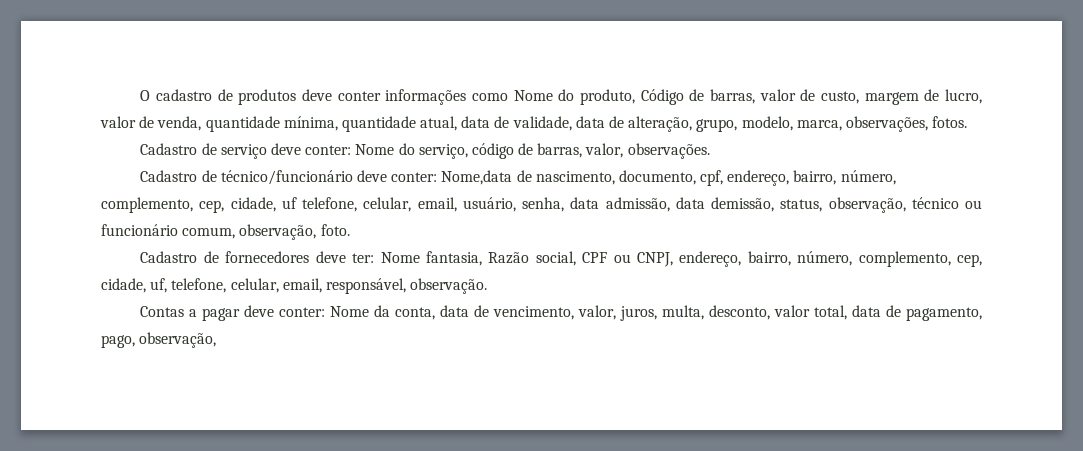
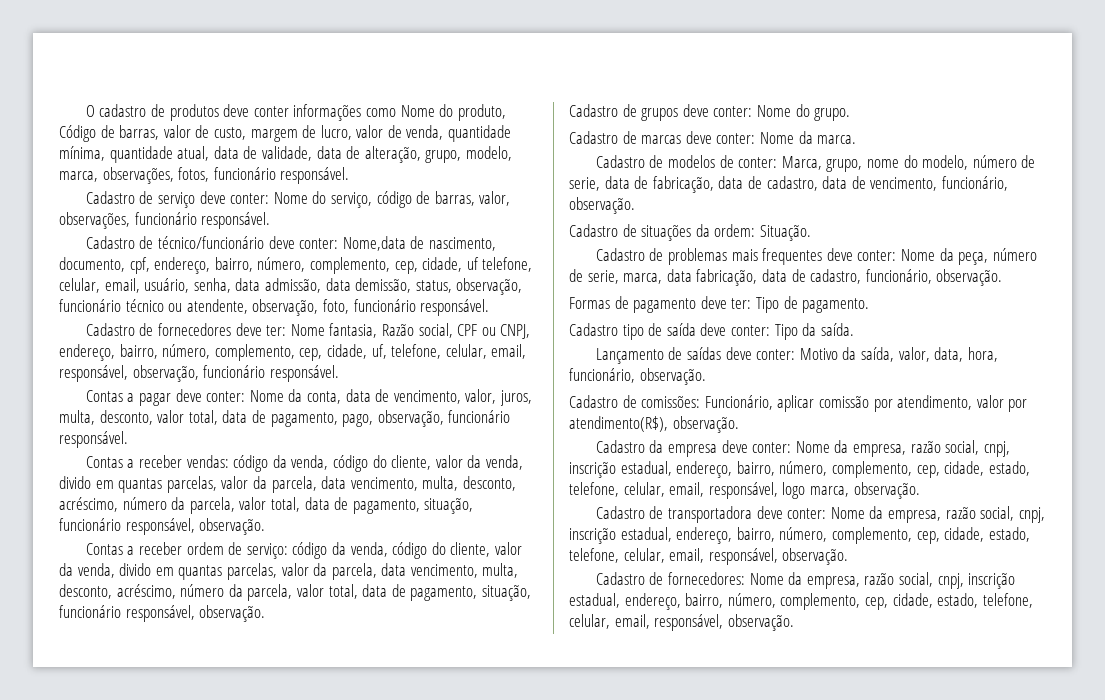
[932,116,968,128] fotos. -> [178,167,350,184] fotos, funcionário responsável.
[627,143,710,159] observações. -> [59,212,271,229] observações, funcionário responsável.
(906, 205) none -> [59,299,121,312] funcionário
[101,224,350,240] funcionário comum, observação, foto. -> [186,299,490,316] atendente, observação, foto, funcionário responsável.
[410,278,488,294] observação. -> [132,365,339,382] observação, funcionário responsável.
(217, 340) none -> [448,410,511,423] [59,431,128,448] [85,455,523,472] [59,476,516,493] [59,497,474,514] [59,518,266,535] [85,542,522,559] [59,563,519,580] [59,584,531,601] [59,605,266,622] [569,104,851,121] [569,131,857,144] [595,155,1036,172] [569,176,1008,193] [569,197,635,214] [569,224,811,241] [595,248,1037,265] [569,269,1003,286] [569,296,870,313] [569,323,854,340] [595,347,998,364] [569,368,706,385] [569,395,1028,412] [569,416,739,433] [595,440,1010,457] [569,461,1030,478] [569,482,920,499] [595,506,1045,523] [569,527,1030,544] [569,548,849,565] [595,572,1016,589] [569,593,1033,610] [569,614,794,631] funcionário responsável. // Contas a receber vendas: código da venda, código do cliente, valor da venda, divido em quantas parcelas, valor da parcela, data vencimento, multa, desconto, acréscimo, número da parcela, valor total, data de pagamento, situação, funcionário responsável, observação. // Contas a receber ordem de serviço: código da venda, código do cliente, valor da venda, divido em quantas parcelas, valor da parcela, data vencimento, multa, desconto, acréscimo, número da parcela, valor total, data de pagamento, situação, funcionário responsável, observação. // Cadastro de grupos deve conter: Nome do grupo. // Cadastro de marcas deve conter: Nome da marca. // Cadastro de modelos de conter: Marca, grupo, nome do modelo, número de serie, data de fabricação, data de cadastro, data de vencimento, funcionário, observação. // Cadastro de situações da ordem: Situação. // Cadastro de problemas mais frequentes deve conter: Nome da peça, número de serie, marca, data fabricação, data de cadastro, funcionário, observação. // Formas de pagamento deve ter: Tipo de pagamento. // Cadastro tipo de saída deve conter: Tipo da saída. // Lançamento de saídas deve conter: Motivo da saída, valor, data, hora, funcionário, observação. // Cadastro de comissões: Funcionário, aplicar comissão por atendimento, valor por atendimento(R$), observação. // Cadastro da empresa deve conter: Nome da empresa, razão social, cnpj, inscrição estadual, endereço, bairro, número, complemento, cep, cidade, estado, telefone, celular, email, responsável, logo marca, observação. // Cadastro de transportadora deve conter: Nome da empresa, razão social, cnpj, inscrição estadual, endereço, bairro, número, complemento, cep, cidade, estado, telefone, celular, email, responsável, observação. // Cadastro de fornecedores: Nome da empresa, razão social, cnpj, inscrição estadual, endereço, bairro, número, complemento, cep, cidade, estado, telefone, celular, email, responsável, observação.

